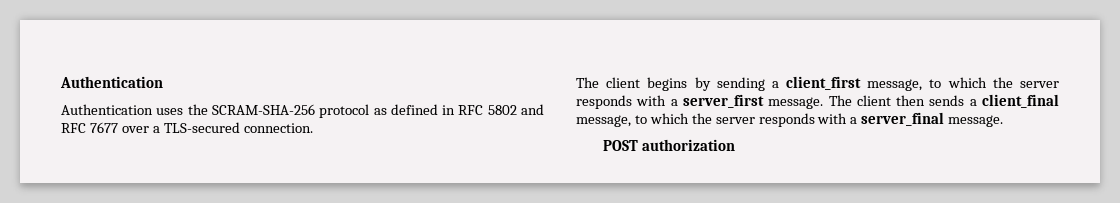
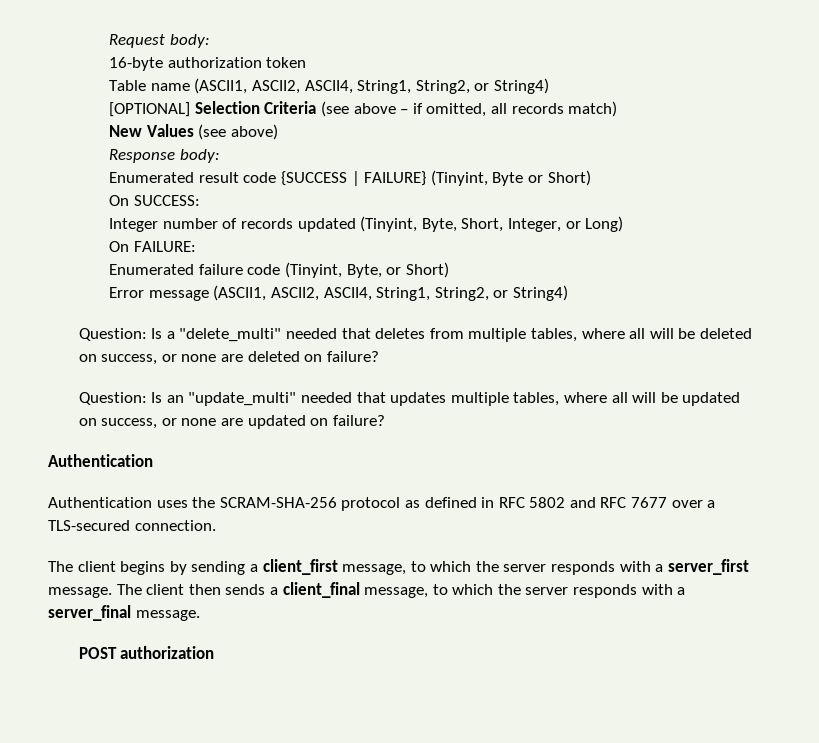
(60, 82) none -> [109,34,210,48] [109,57,307,71] [109,78,550,94] [109,101,618,117] [109,124,279,140] [109,149,220,163] [109,170,591,186] [109,195,200,206] [109,216,624,232] [109,241,196,252] [109,262,449,278] [109,285,569,301] [78,328,752,342] [78,351,379,365] [78,392,741,406] [78,415,385,429] Request body: // 16-byte authorization token // Table name (ASCII1, ASCII2, ASCII4, String1, String2, or String4) // [OPTIONAL] Selection Criteria (see above – if omitted, all records match) // New Values (see above) // Response body: // Enumerated result code {SUCCESS | FAILURE} (Tinyint, Byte or Short) // On SUCCESS: // Integer number of records updated (Tinyint, Byte, Short, Integer, or Long) // On FAILURE: // Enumerated failure code (Tinyint, Byte, or Short) // Error message (ASCII1, ASCII2, ASCII4, String1, String2, or String4) // Question: Is a "delete_multi" needed that deletes from multiple tables, where all will be deleted on success, or none are deleted on failure? // Question: Is an "update_multi" needed that updates multiple tables, where all will be updated on success, or none are updated on failure? //

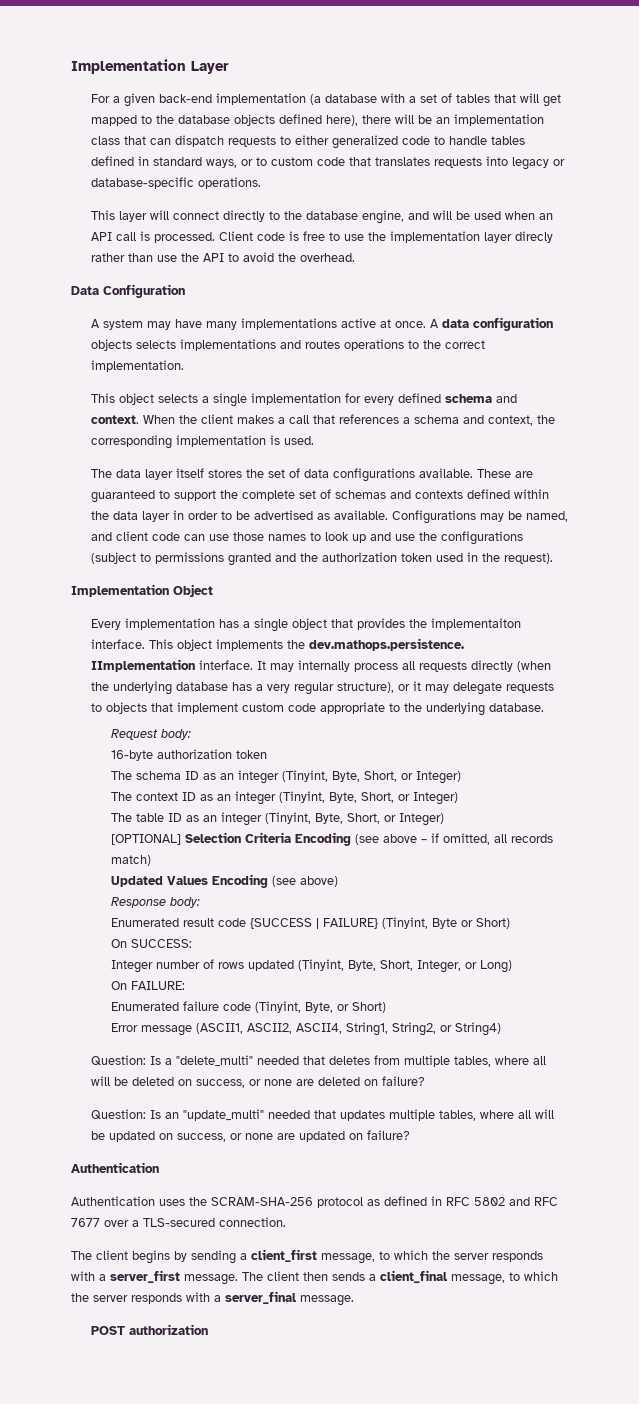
(109, 41) none -> [71,59,229,74] [90,93,561,107] [90,114,544,126] [90,135,525,149] [90,156,565,170] [90,177,261,189] [90,210,553,224] [90,231,553,243] [90,252,355,262] [71,284,185,298] [90,317,553,331] [90,339,485,351] [90,360,184,372] [90,393,517,407] [90,414,555,426] [90,435,314,449] [90,468,533,482] [90,489,549,503] [90,510,568,524] [90,531,523,545] [90,552,553,566] [71,584,213,597] [90,618,521,632] [90,638,464,651] [90,659,551,672] [90,681,554,695] [90,702,544,716] Implementation Layer // For a given back-end implementation (a database with a set of tables that will get mapped to the database objects defined here), there will be an implementation class that can dispatch requests to either generalized code to handle tables defined in standard ways, or to custom code that translates requests into legacy or database-specific operations. // This layer will connect directly to the database engine, and will be used when an API call is processed. Client code is free to use the implementation layer direcly rather than use the API to avoid the overhead. // Data Configuration // A system may have many implementations active at once. A data configuration objects selects implementations and routes operations to the correct implementation. // This object selects a single implementation for every defined schema and context. When the client makes a call that references a schema and context, the corresponding implementation is used. // The data layer itself stores the set of data configurations available. These are guaranteed to support the complete set of schemas and contexts defined within the data layer in order to be advertised as available. Configurations may be named, and client code can use those names to look up and use the configurations (subject to permissions granted and the authorization token used in the request). // Implementation Object // Every implementation has a single object that provides the implementaiton interface. This object implements the dev.mathops.persistence. IImplementation interface. It may internally process all requests directly (when the underlying database has a very regular structure), or it may delegate requests to objects that implement custom code appropriate to the underlying database. //
[109,78,550,94] Table name (ASCII1, ASCII2, ASCII4, String1, String2, or String4) -> [110,770,461,784] [110,791,458,805] [110,812,444,826] The schema ID as an integer (Tinyint, Byte, Short, or Integer) // The context ID as an integer (Tinyint, Byte, Short, or Integer) // The table ID as an integer (Tinyint, Byte, Short, or Integer)
(317, 107) none -> [294,832,351,846] Encoding
[109,124,194,137] New Values -> [110,874,268,888] Updated Values Encoding
[241,218,294,229] records -> [217,962,244,969] rows

